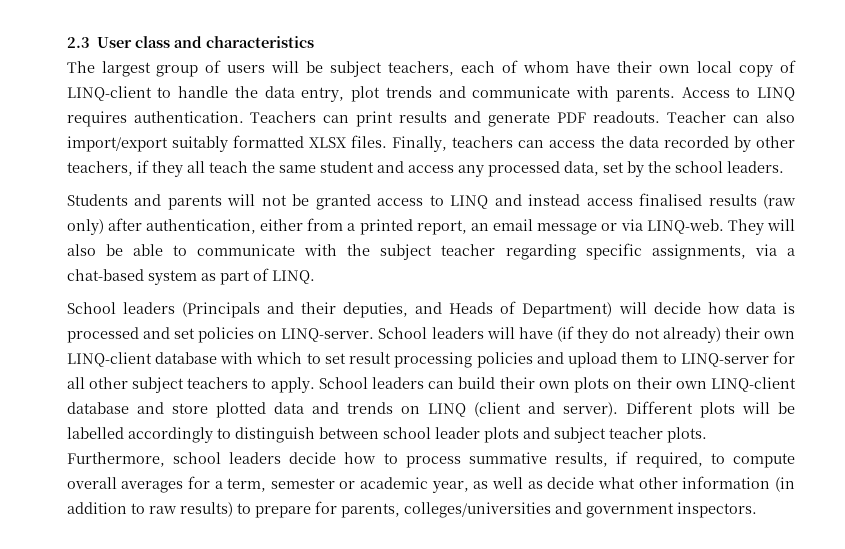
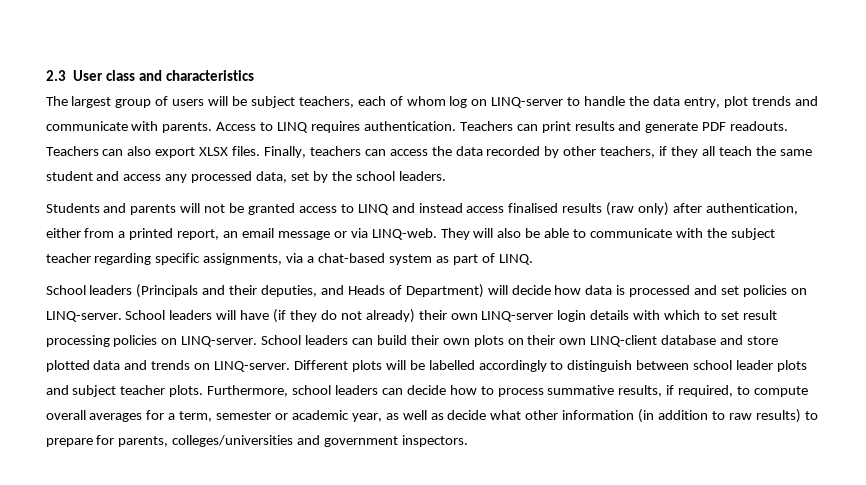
[576,60,796,77] [66,86,152,101] have their own local copy of LINQ-client -> [449,96,564,108] log on LINQ-server
[667,111,727,123] Teacher -> [45,146,99,156] Teachers
[66,135,304,152] import/export suitably formatted -> [155,147,196,158] export
[66,352,217,367] LINQ-client database -> [481,310,630,322] LINQ-server login details
[536,351,795,368] [66,377,315,393] and upload them to LINQ-server for all other subject teachers to apply. -> [161,336,258,347] on LINQ-server.
[427,402,618,417] LINQ (client and server). -> [214,361,291,372] LINQ-server.
(281, 458) none -> [381,388,403,395] can

